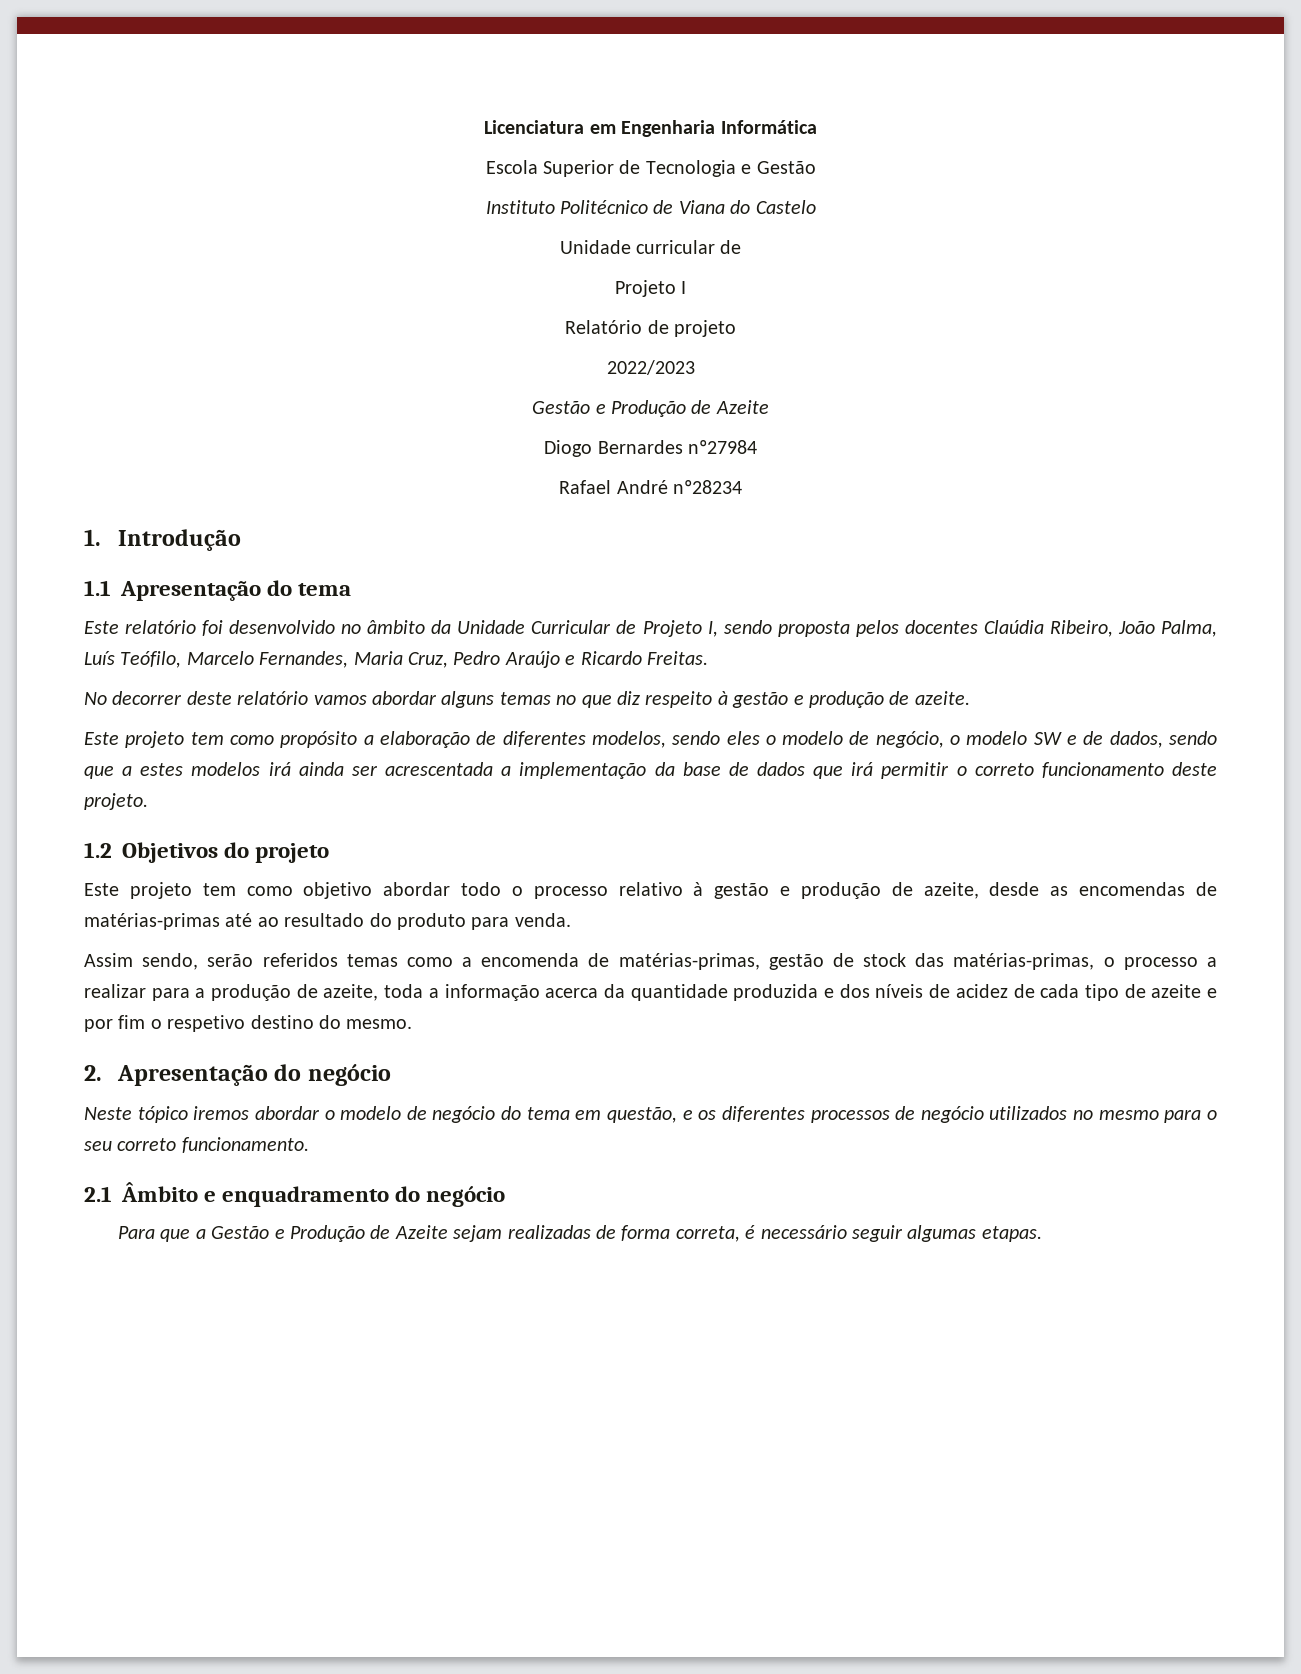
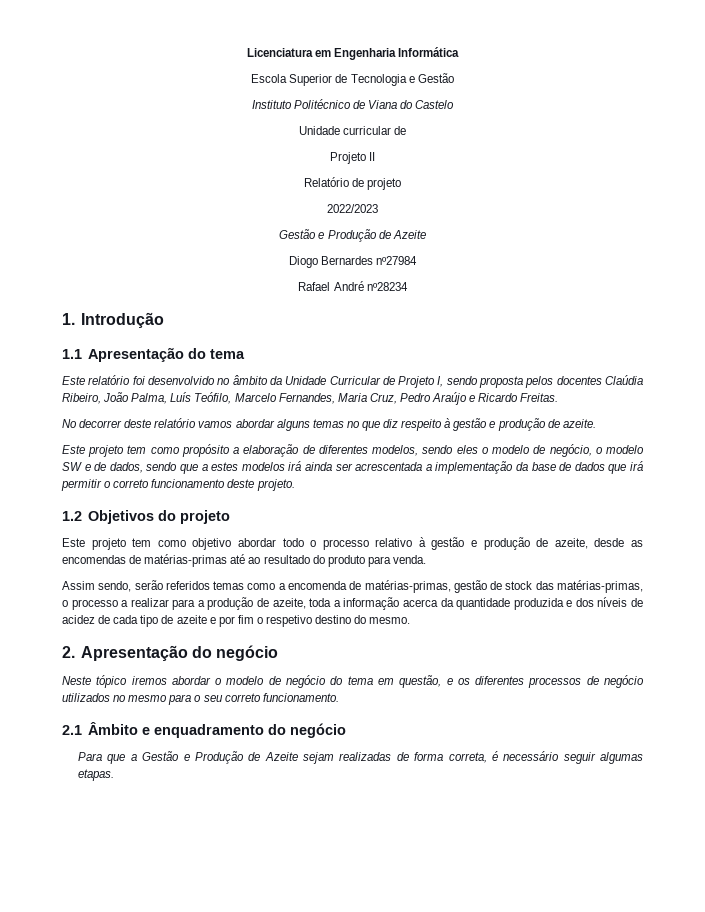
[681,281,687,294] I -> [369,152,376,161] II

